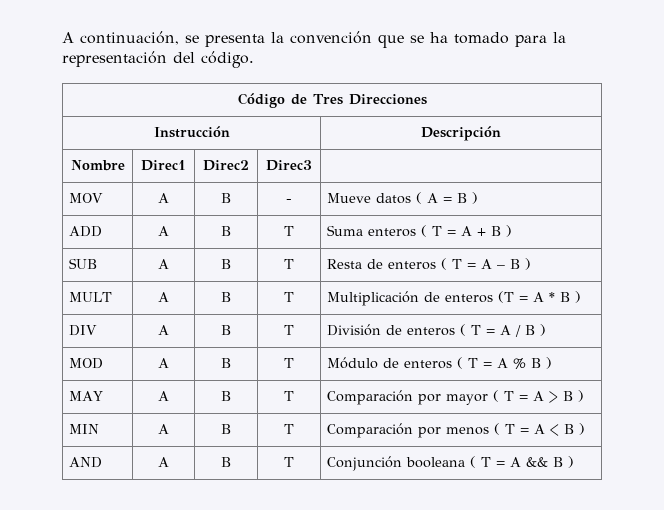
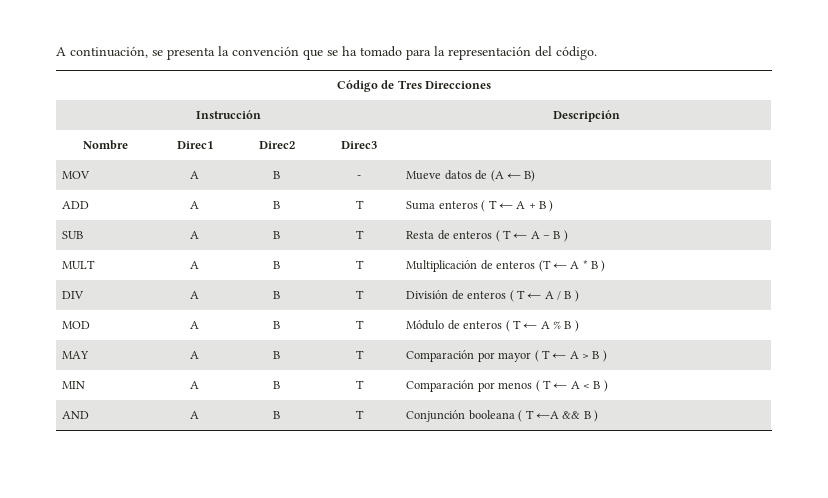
[416,192,479,204] ( A = B ) -> [475,170,536,182] de (A ← B)
[447,230,457,236] = -> [498,203,513,209] ←
[467,263,477,269] = -> [513,233,528,239] ←
[519,296,529,302] = -> [552,263,567,269] ←
[486,329,496,335] = -> [527,293,542,299] ←
[483,362,493,368] = -> [523,323,538,329] ←
[519,395,529,401] = -> [552,353,567,359] ←
[520,428,530,434] = -> [553,383,568,389] ←
[496,457,522,467] = A -> [535,411,559,419] ←A

